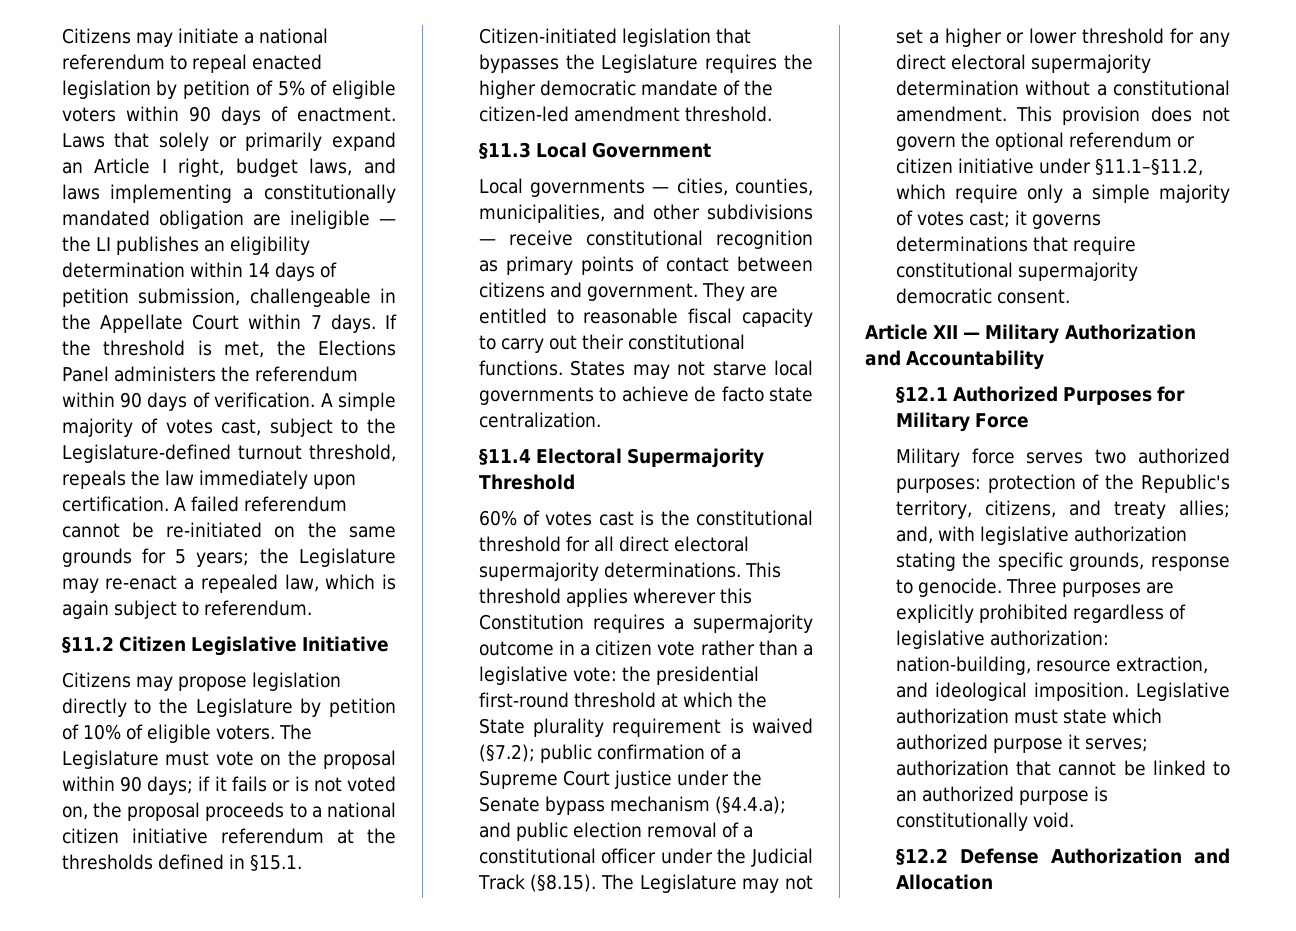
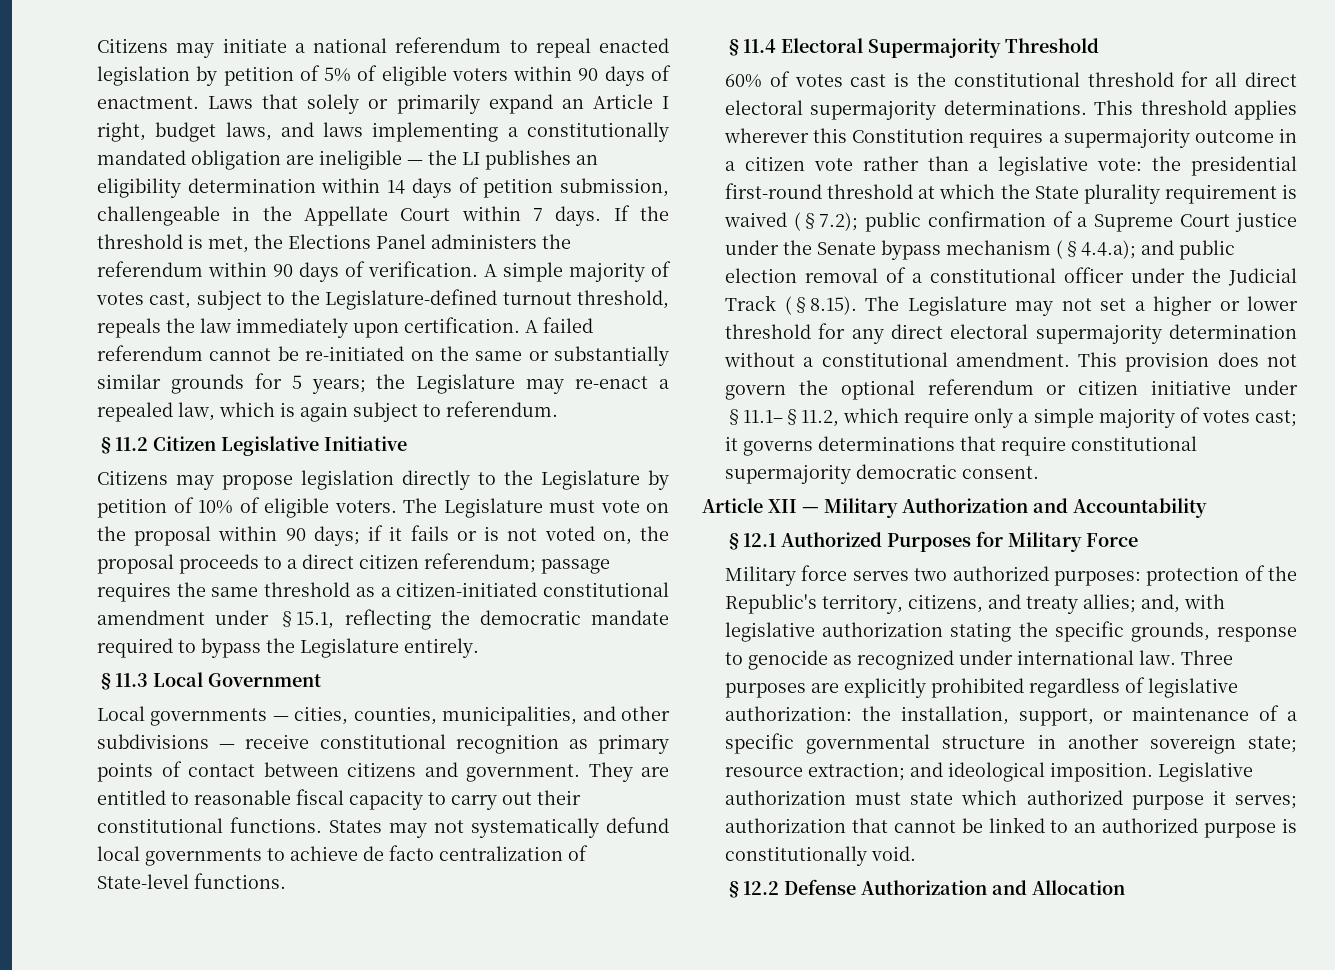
(397, 532) none -> [528,346,670,366] [97,374,162,389] or substantially similar
[327,802,397,818] [61,828,396,844] [61,854,303,871] [478,28,751,47] [478,54,813,73] [478,80,774,99] [478,106,772,122] national citizen initiative referendum at the thresholds defined in §15.1. Citizen-initiated legislation that bypasses the Legislature requires the higher democratic mandate of the citizen-led amendment threshold. -> [302,553,611,574] [97,582,669,602] [97,609,669,630] [97,638,480,658] direct citizen referendum; passage requires the same threshold as a citizen-initiated constitutional amendment under §15.1, reflecting the democratic mandate required to bypass the Legislature entirely.
[712,361,767,376] starve -> [471,817,669,838] systematically defund
[769,387,813,402] [478,412,601,428] state centralization. -> [439,845,589,861] [97,873,287,889] centralization of State-level functions.
[917,578,1002,597] genocide. -> [748,650,1177,670] genocide as recognized under international law.
[895,656,1208,675] nation-building, resource extraction, -> [861,705,1297,726] [725,733,1297,754] [725,762,906,781] the installation, support, or maintenance of a specific governmental structure in another sovereign state; resource extraction;

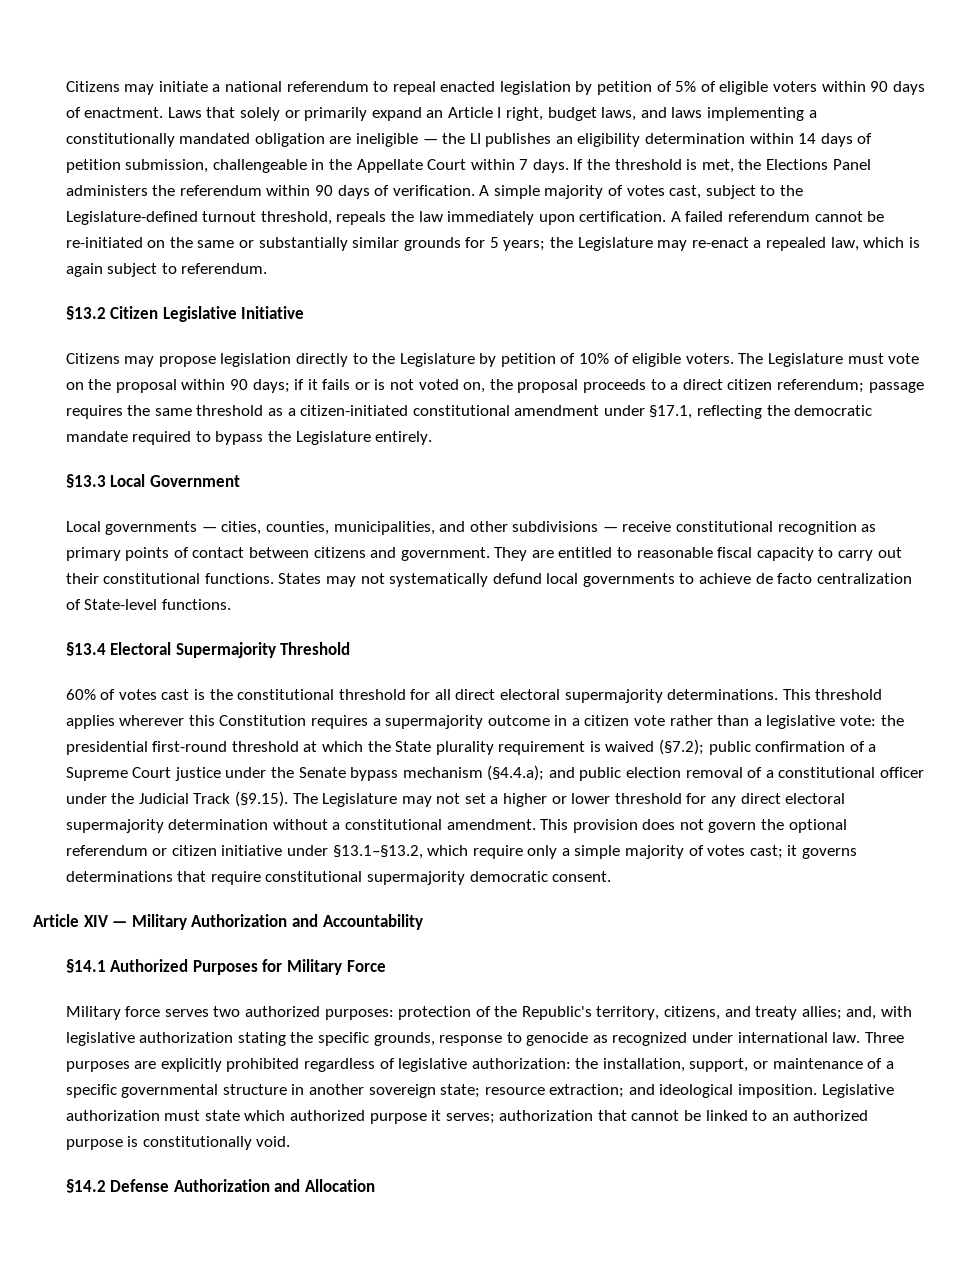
[97,437,149,454] §11.2 -> [65,306,106,320] §13.2
[278,611,335,629] §15.1, -> [649,405,693,419] §17.1,
[97,673,149,690] §11.3 -> [65,474,106,488] §13.3
[725,39,777,56] §11.4 -> [65,642,106,656] §13.4
[784,296,857,315] (§8.15). -> [234,791,288,807] (§9.15).
[725,409,840,427] §11.1–§11.2, -> [332,845,423,859] §13.1–§13.2,
[768,499,797,513] XII -> [83,915,109,927] XIV
[725,533,777,550] §12.1 -> [65,959,106,973] §14.1
[725,881,780,898] §12.2 -> [65,1179,106,1193] §14.2

